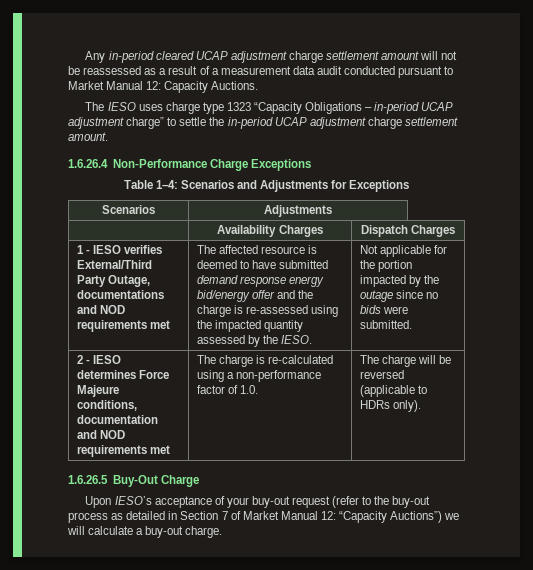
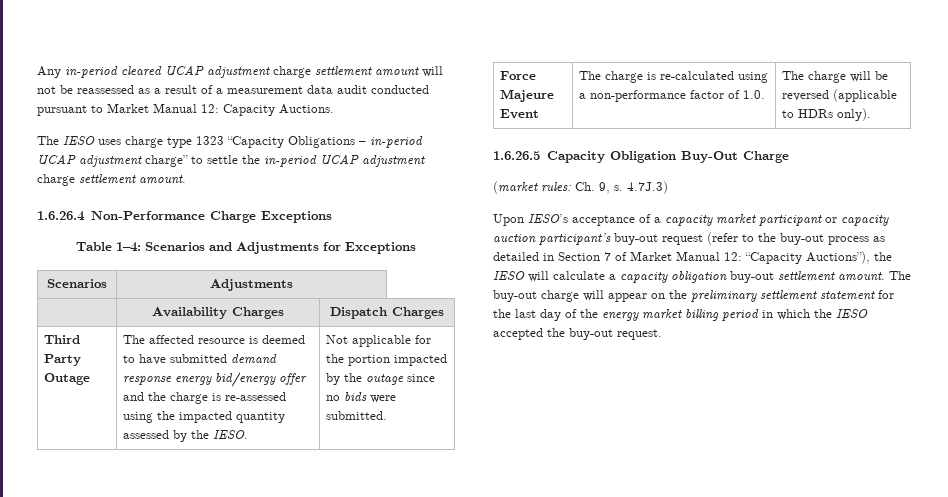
[77,245,163,254] [77,260,153,269] [77,275,151,287] [77,290,165,299] [77,305,126,314] [77,320,171,332] 1 - IESO verifies External/Third Party Outage, documentations and NOD requirements met -> [44,335,81,344] [44,354,82,366] [44,373,91,385] Third Party Outage
[77,355,122,364] [77,370,170,379] [77,385,120,397] [77,400,138,411] [77,415,159,424] [77,430,126,439] [77,445,171,457] 2 - IESO determines Force Majeure conditions, documentation and NOD requirements met -> [500,71,537,80] [500,89,555,102] [500,109,540,119] Force Majeure Event
(108, 479) none -> [546,151,676,163] Capacity Obligation
[85,496,249,508] Upon IESO’s acceptance of your -> [493,181,668,194] [493,214,889,226] [493,233,611,245] (market rules: Ch. 9, s. 4.7J.3) // Upon IESO’s acceptance of a capacity market participant or capacity auction participant’s
[390,511,460,523] [67,526,223,538] Auctions”) we will calculate a buy-out charge. -> [806,251,892,264] [493,271,911,283] [493,290,894,302] [493,309,868,321] [493,328,662,340] Auctions”), the IESO will calculate a capacity obligation buy-out settlement amount. The buy-out charge will appear on the preliminary settlement statement for the last day of the energy market billing period in which the IESO accepted the buy-out request.

